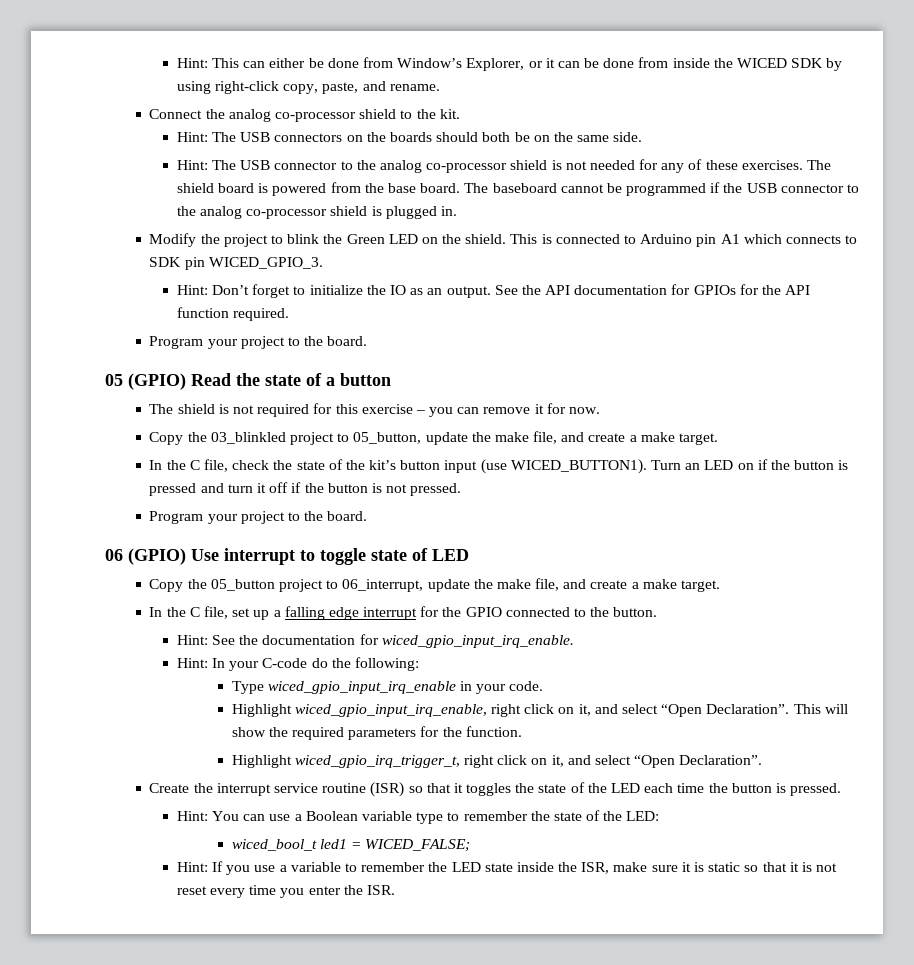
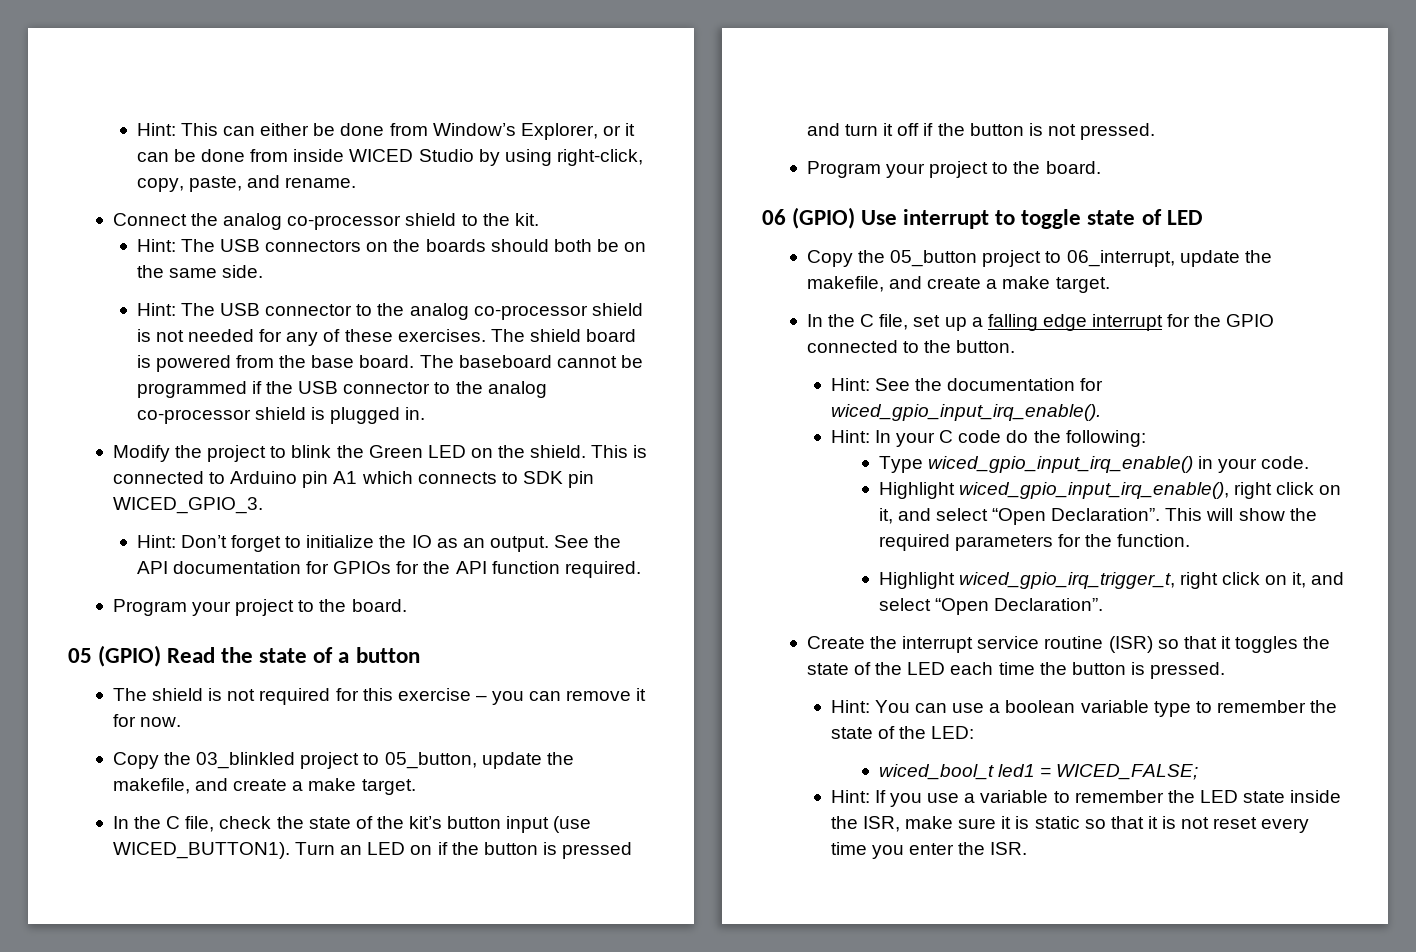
[713,58,824,68] the WICED SDK -> [349,149,474,162] WICED Studio
[215,81,280,94] right-click -> [556,149,643,166] right-click,
[494,431,558,444] make file, -> [112,778,190,794] makefile,
[496,578,560,591] make file, -> [806,276,884,292] makefile,
[381,635,574,648] wiced_gpio_input_irq_enable. -> [830,404,1101,421] wiced_gpio_input_irq_enable().
[262,658,308,668] C-code -> [939,430,1002,443] C code
[267,681,456,694] wiced_gpio_input_irq_enable -> [927,456,1193,473] wiced_gpio_input_irq_enable()
[294,704,487,717] wiced_gpio_input_irq_enable, -> [958,482,1229,499] wiced_gpio_input_irq_enable(),
[305,811,358,821] Boolean -> [1005,700,1076,713] boolean

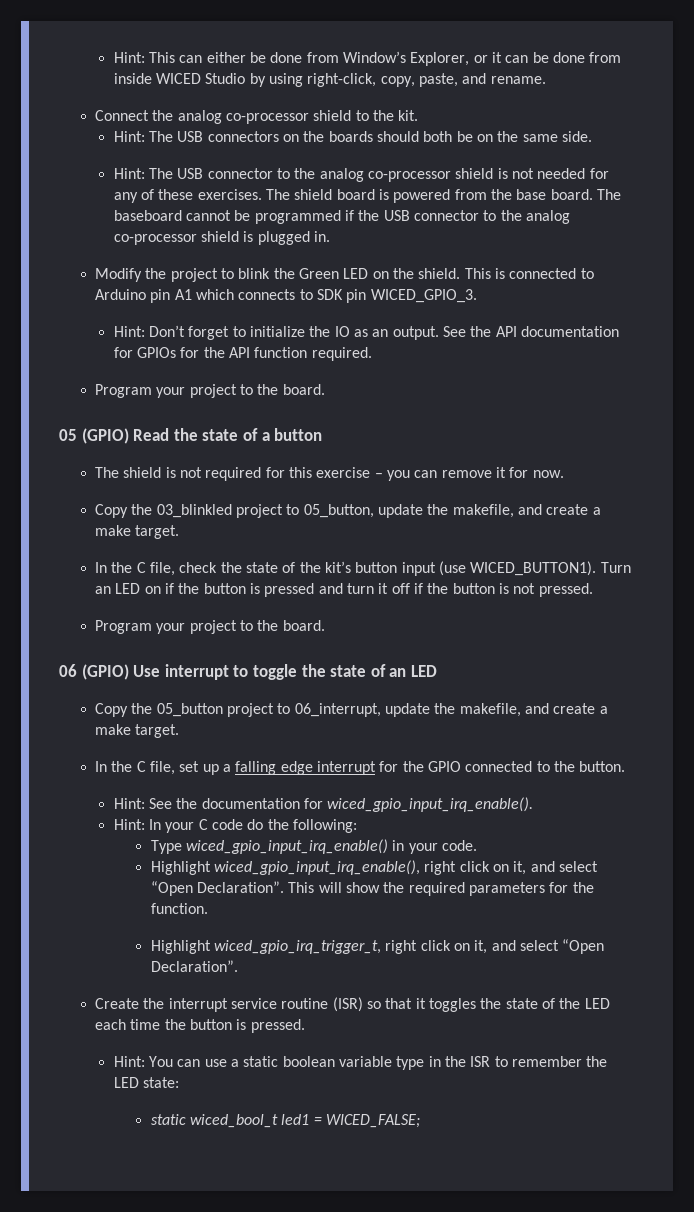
[1087,209,1162,225] state of -> [301,664,407,677] the state of an
(1001, 708) none -> [243,1056,279,1067] static
[1195,700,1338,713] [830,726,975,739] [878,764,1199,780] [830,790,1342,807] [830,816,1310,833] [830,842,1028,859] to remember the state of the LED: // wiced_bool_t led1 = WICED_FALSE; // Hint: If you use a variable to remember the LED state inside the ISR, make sure it is static so that it is not reset every time you enter the ISR. -> [428,1056,608,1067] [113,1077,180,1088] [150,1114,421,1128] in the ISR to remember the LED state: // static wiced_bool_t led1 = WICED_FALSE;

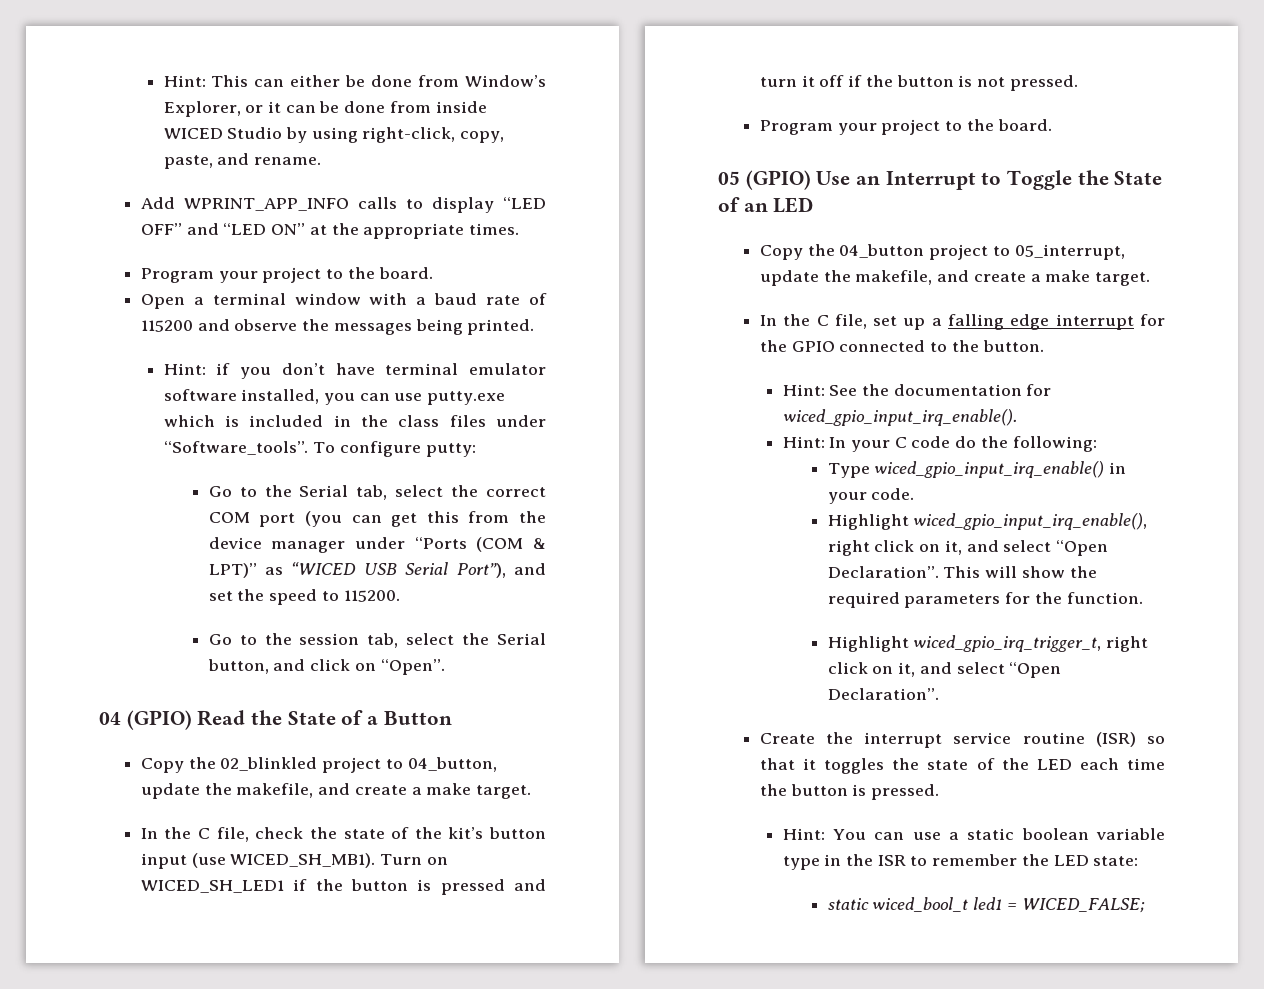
[95,110,419,124] [113,131,592,142] [113,168,609,182] [113,189,621,203] [113,210,570,224] [113,231,330,245] [95,268,594,282] [95,289,477,303] [113,325,619,340] [113,347,372,361] [95,384,325,398] [59,429,77,441] Connect the analog co-processor shield to the kit. // Hint: The USB connectors on the boards should both be on the same side. // Hint: The USB connector to the analog co-processor shield is not needed for any of these exercises. The shield board is powered from the base board. The baseboard cannot be programmed if the USB connector to the analog co-processor shield is plugged in. // Modify the project to blink the Green LED on the shield. This is connected to Arduino pin A1 which connects to SDK pin WICED_GPIO_3. // Hint: Don’t forget to initialize the IO as an output. See the API documentation for GPIOs for the API function required. // Program your project to the board. // 05 -> [140,197,546,213] [140,223,519,239] [140,267,433,283] [140,293,547,309] [140,319,535,335] [163,363,546,379] [163,389,506,405] [163,415,546,427] [163,441,476,457] [208,485,546,500] [208,511,546,527] [208,537,546,553] [208,562,546,578] [208,589,400,605] [208,633,546,648] [207,659,445,675] [99,712,121,725] Add WPRINT_APP_INFO calls to display “LED OFF” and “LED ON” at the appropriate times. // Program your project to the board. // Open a terminal window with a baud rate of 115200 and observe the messages being printed. // Hint: if you don’t have terminal emulator software installed, you can use putty.exe which is included in the class files under “Software_tools”. To configure putty: // Go to the Serial tab, select the correct COM port (you can get this from the device manager under “Ports (COM & LPT)” as “WICED USB Serial Port”), and set the speed to 115200. // Go to the session tab, select the Serial button, and click on “Open”. // 04
[202,429,239,441] state -> [287,711,336,725] State
[274,428,323,441] [95,467,564,481] [95,504,374,518] button // The shield is not required for this exercise – you can remove it for now. // Copy the 03_blinkled project to 05_button, -> [383,711,452,725] [140,757,497,773] Button // Copy the 02_blinkled project to 04_button,
[470,561,631,576] [95,583,161,594] WICED_BUTTON1). Turn an LED on -> [230,853,448,868] [140,880,284,893] WICED_SH_MB1). Turn on WICED_SH_LED1
[59,664,77,677] 06 -> [718,171,740,185] 05
[164,664,367,680] interrupt to toggle the state -> [856,170,1163,190] an Interrupt to Toggle the State
[156,703,381,717] 05_button project to 06_interrupt, -> [839,244,1125,260] 04_button project to 05_interrupt,

